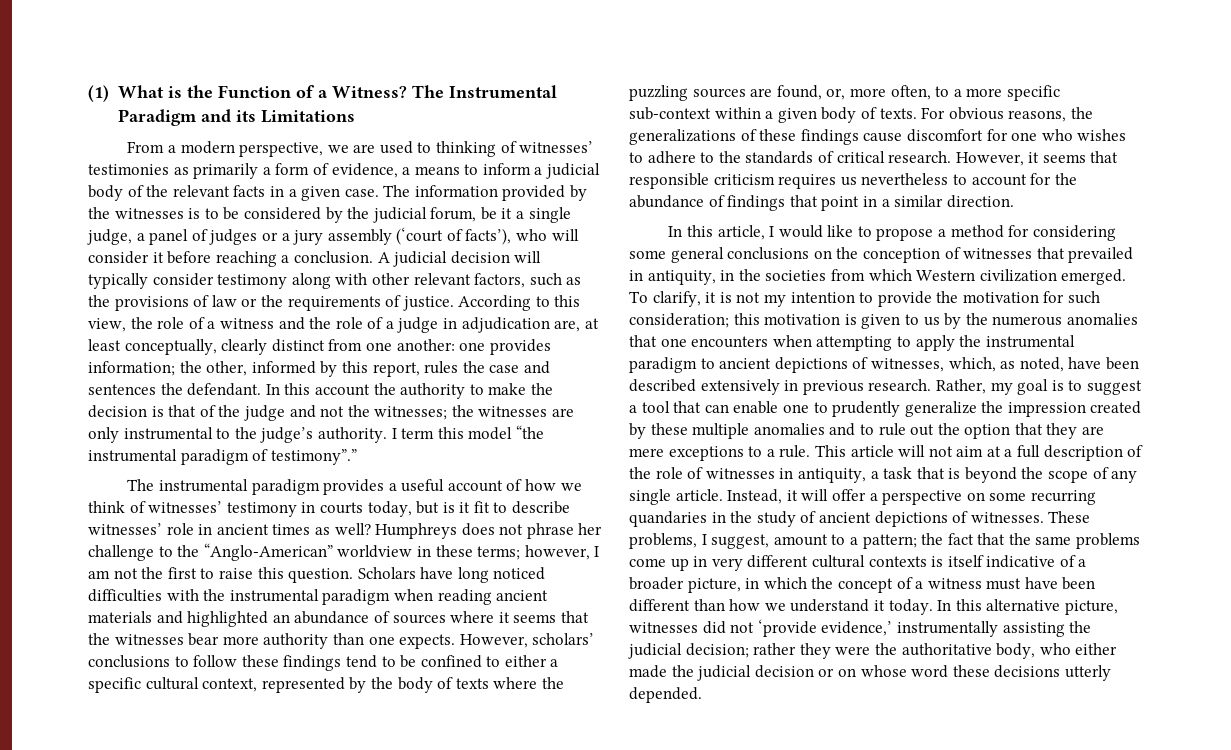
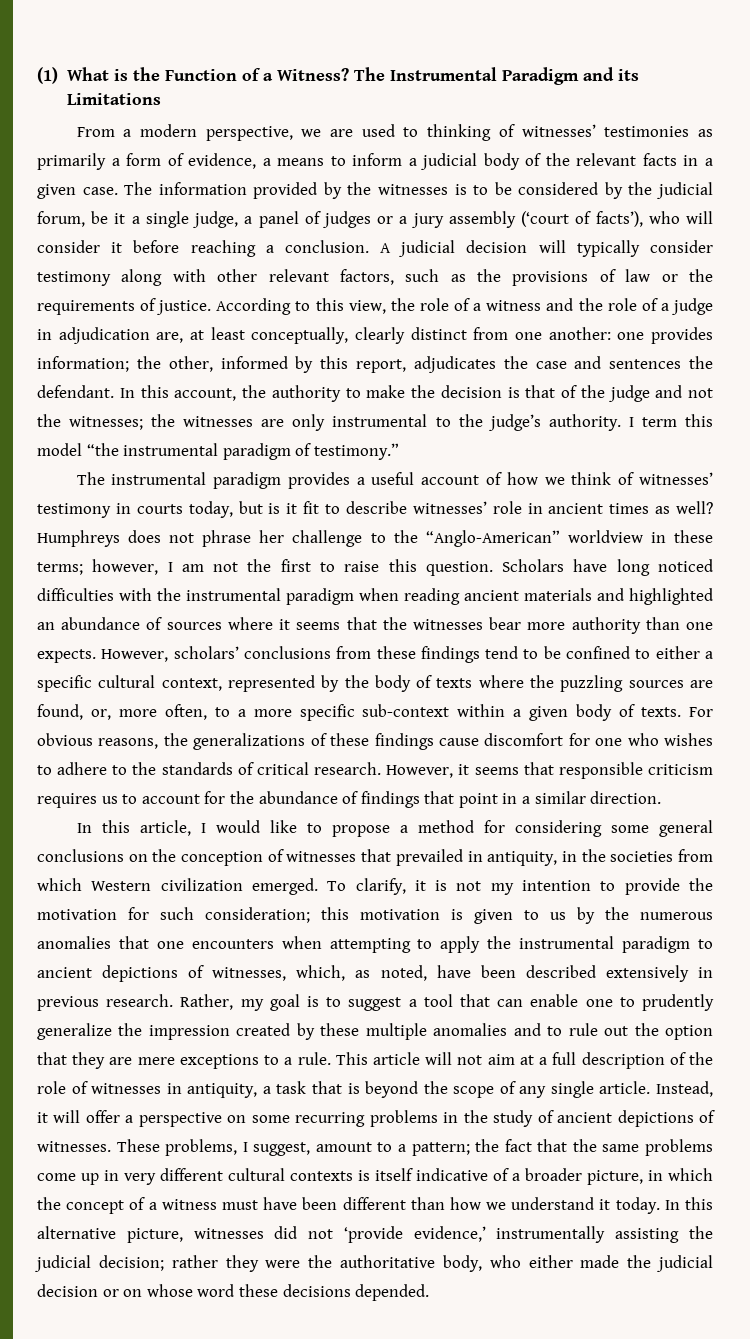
[424,361,459,374] rules -> [413,356,496,373] adjudicates
[314,384,370,396] account -> [174,388,237,401] account,
[270,449,357,465] testimony”.” -> [313,443,399,460] testimony.”
[174,655,238,667] to follow -> [336,646,372,659] from
[861,173,949,185] nevertheless -> (118, 800) none
[629,511,707,527] quandaries -> [369,1110,438,1127] problems
[1064,665,1111,681] utterly -> (351, 1290) none

